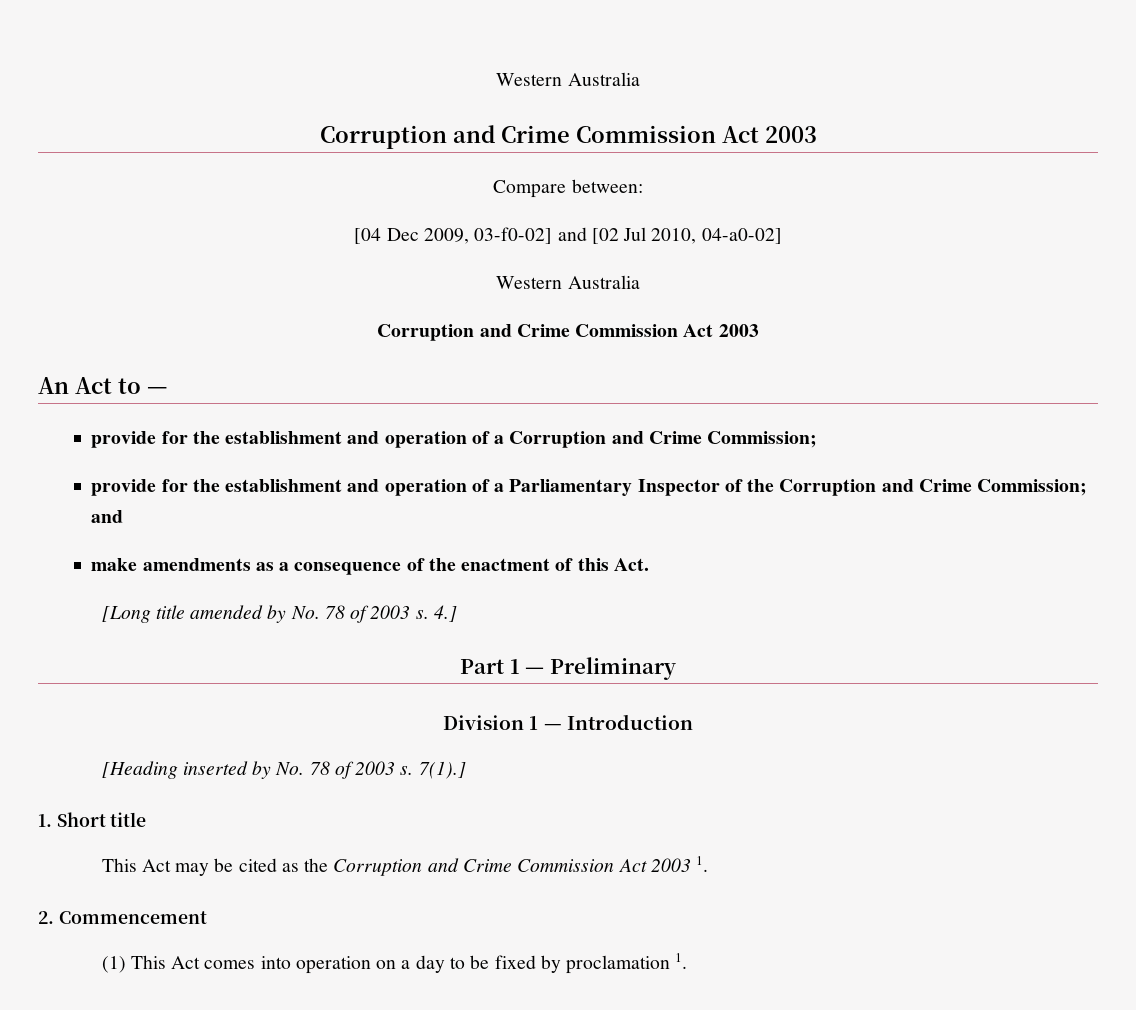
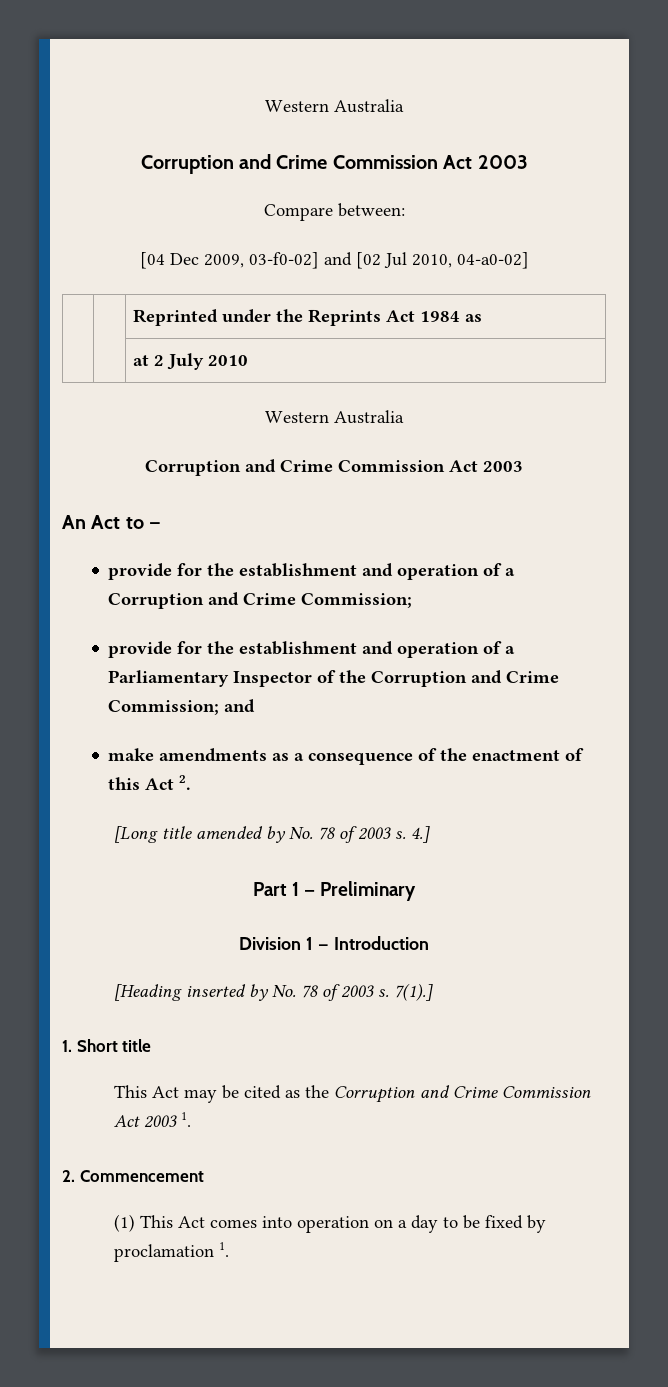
(782, 236) none -> [132,309,482,326] [132,353,248,370] // | | Reprinted under the Reprints Act 1984 as // | | at 2 July 2010
[613,558,649,571] Act. -> [145,775,192,790] Act 2.

